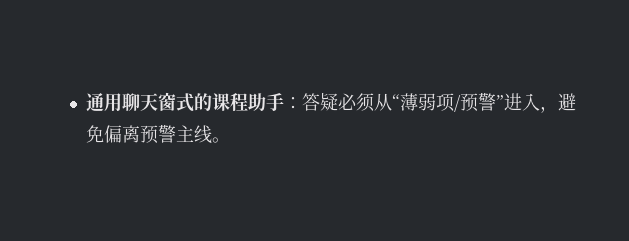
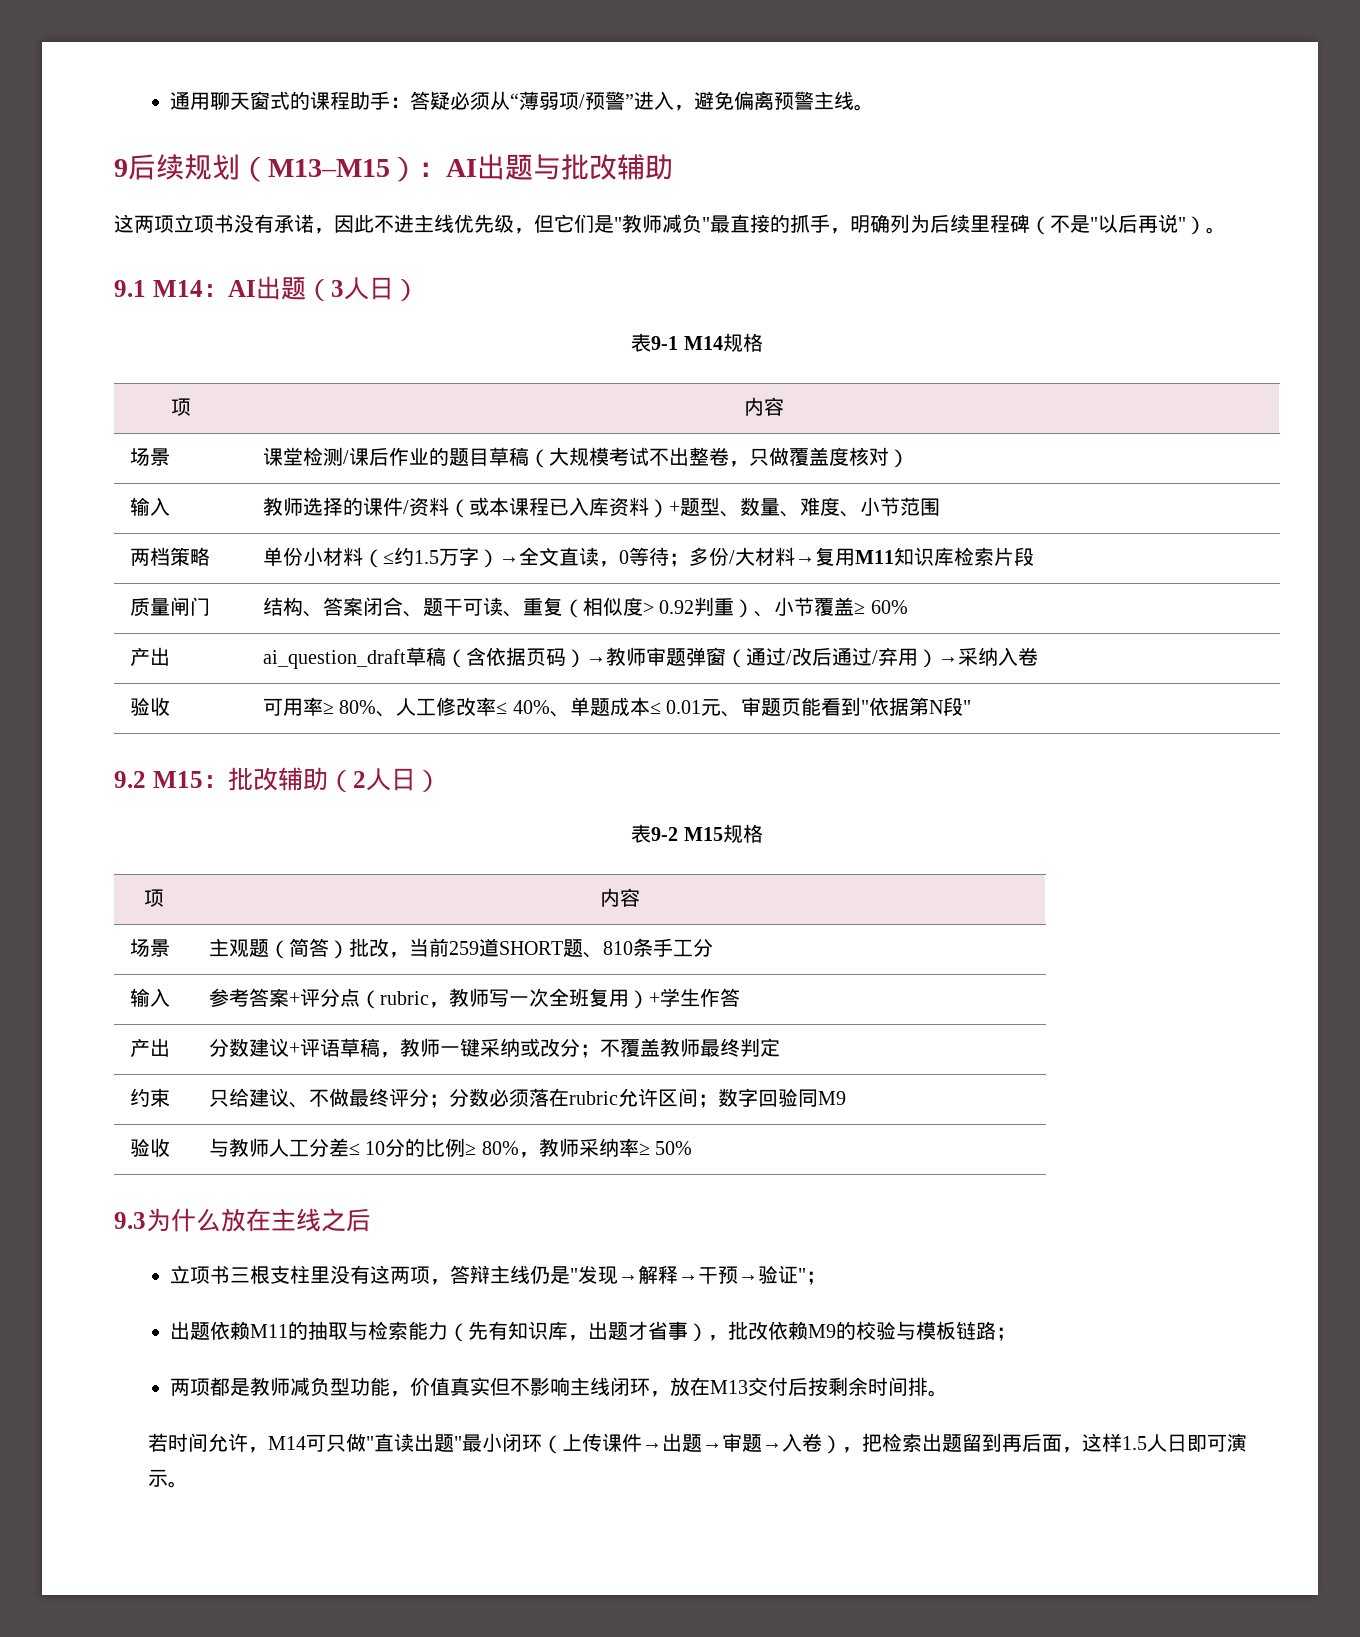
(231, 140) none -> [114,154,673,182] [114,214,1226,235] [114,276,419,301] [631,333,763,352] [171,398,191,416] [743,397,784,416] [129,448,170,466] [262,447,909,468] [129,497,170,516] [262,497,940,518] [129,547,210,566] [262,547,1034,568] [129,597,210,616] [262,597,908,618] [129,647,170,666] [262,647,1038,669] [129,697,170,716] [262,697,972,717] [114,767,441,792] [631,824,763,843] [144,889,164,907] [599,888,640,907] [129,939,170,957] [208,938,713,959] [129,988,170,1007] [208,988,740,1009] [129,1038,170,1057] [208,1038,780,1058] [129,1088,170,1107] [208,1088,846,1108] [129,1138,170,1157] [208,1138,693,1158] [114,1208,371,1232] [169,1265,826,1285] [169,1321,1016,1342] [169,1377,948,1397] [147,1433,1247,1454] [147,1469,188,1488] // 9后续规划（M13–M15）：AI出题与批改辅助 // 这两项立项书没有承诺，因此不进主线优先级，但它们是"教师减负"最直接的抓手，明确列为后续里程碑（不是"以后再说"）。 // 9.1 M14：AI出题（3人日） // 表9-1 M14规格 // 项 | 内容 // 场景 | 课堂检测/课后作业的题目草稿（大规模考试不出整卷，只做覆盖度核对） // 输入 | 教师选择的课件/资料（或本课程已入库资料）+题型、数量、难度、小节范围 // 两档策略 | 单份小材料（≤约1.5万字）→全文直读，0等待；多份/大材料→复用M11知识库检索片段 // 质量闸门 | 结构、答案闭合、题干可读、重复（相似度> 0.92判重）、小节覆盖≥ 60% // 产出 | ai_question_draft草稿（含依据页码）→教师审题弹窗（通过/改后通过/弃用）→采纳入卷 // 验收 | 可用率≥ 80%、人工修改率≤ 40%、单题成本≤ 0.01元、审题页能看到"依据第N段" // 9.2 M15：批改辅助（2人日） // 表9-2 M15规格 // 项 | 内容 // 场景 | 主观题（简答）批改，当前259道SHORT题、810条手工分 // 输入 | 参考答案+评分点（rubric，教师写一次全班复用）+学生作答 // 产出 | 分数建议+评语草稿，教师一键采纳或改分；不覆盖教师最终判定 // 约束 | 只给建议、不做最终评分；分数必须落在rubric允许区间；数字回验同M9 // 验收 | 与教师人工分差≤ 10分的比例≥ 80%，教师采纳率≥ 50% // 9.3为什么放在主线之后 // 立项书三根支柱里没有这两项，答辩主线仍是"发现→解释→干预→验证"； // 出题依赖M11的抽取与检索能力（先有知识库，出题才省事），批改依赖M9的校验与模板链路； // 两项都是教师减负型功能，价值真实但不影响主线闭环，放在M13交付后按剩余时间排。 // 若时间允许，M14可只做"直读出题"最小闭环（上传课件→出题→审题→入卷），把检索出题留到再后面，这样1.5人日即可演示。

